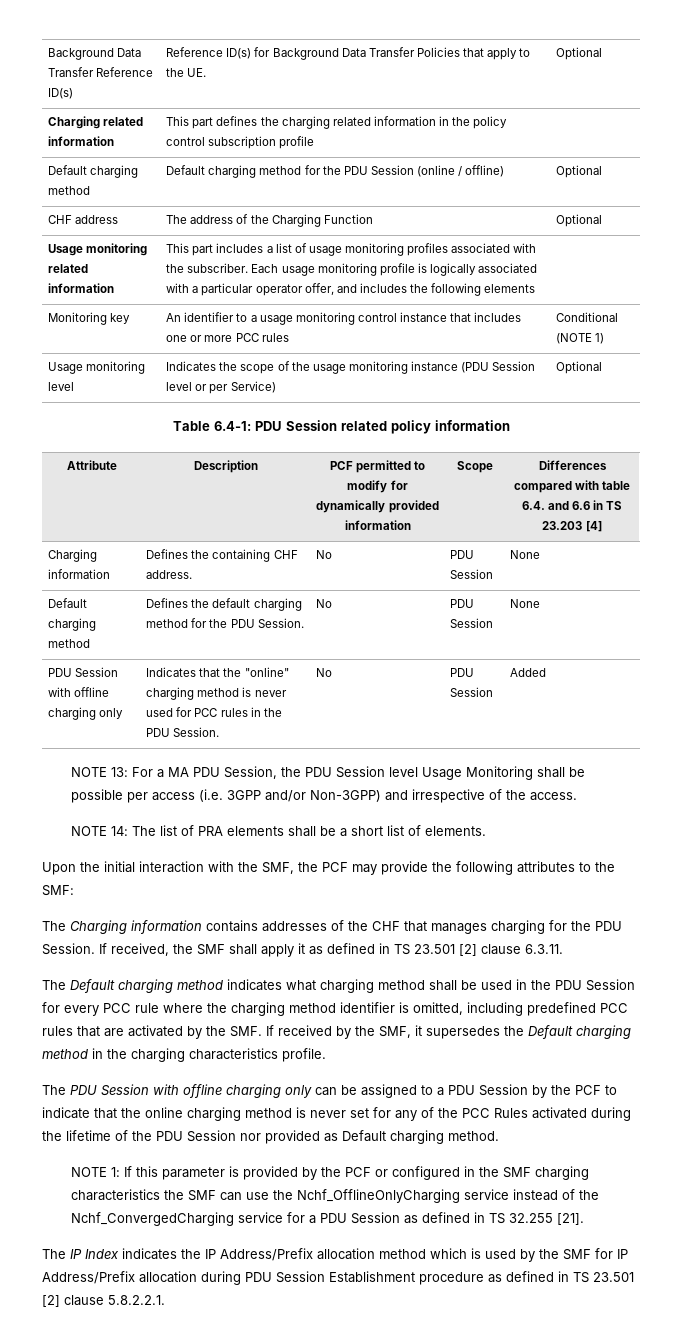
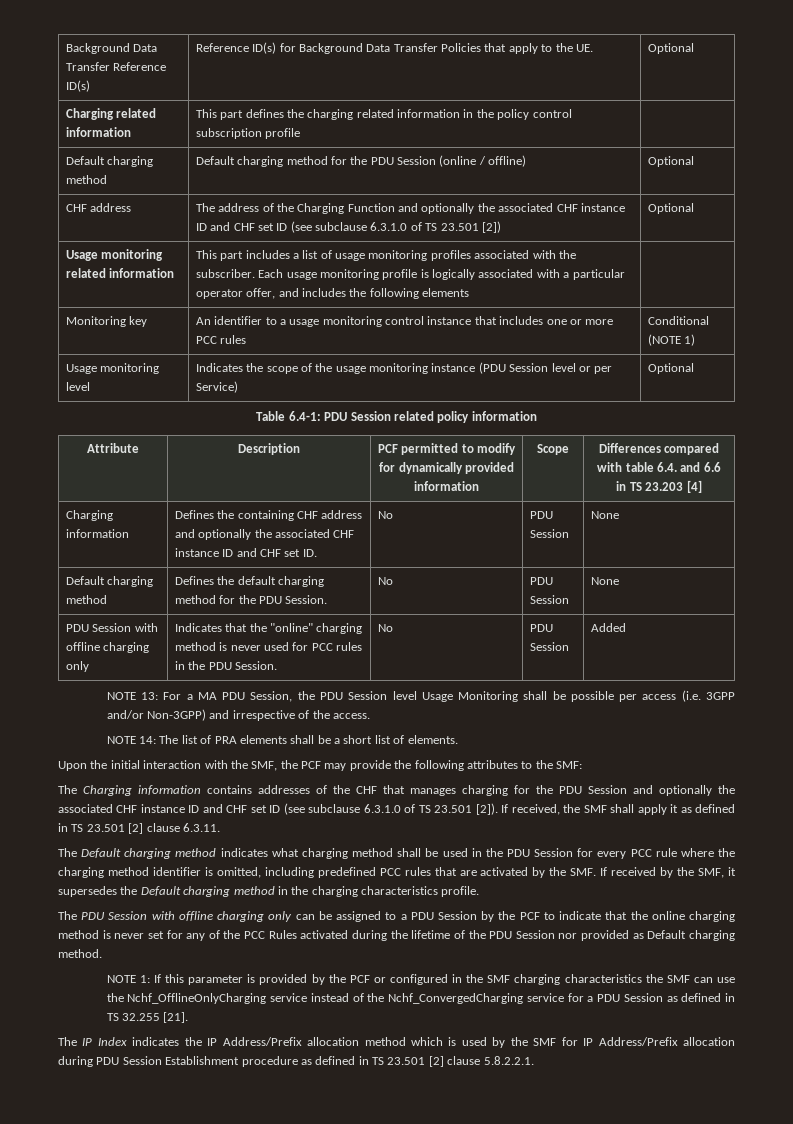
(373, 219) none -> [398,203,625,214] [195,221,501,233] and optionally the associated CHF instance ID and CHF set ID (see subclause 6.3.1.0 of TS 23.501 [2])
[146,570,193,579] address. -> [321,510,363,519] [174,529,355,540] [174,548,317,557] address and optionally the associated CHF instance ID and CHF set ID.
[42,943,95,955] Session. -> [588,785,735,796] [58,803,498,815] Session and optionally the associated CHF instance ID and CHF set ID (see subclause 6.3.1.0 of TS 23.501 [2]).

